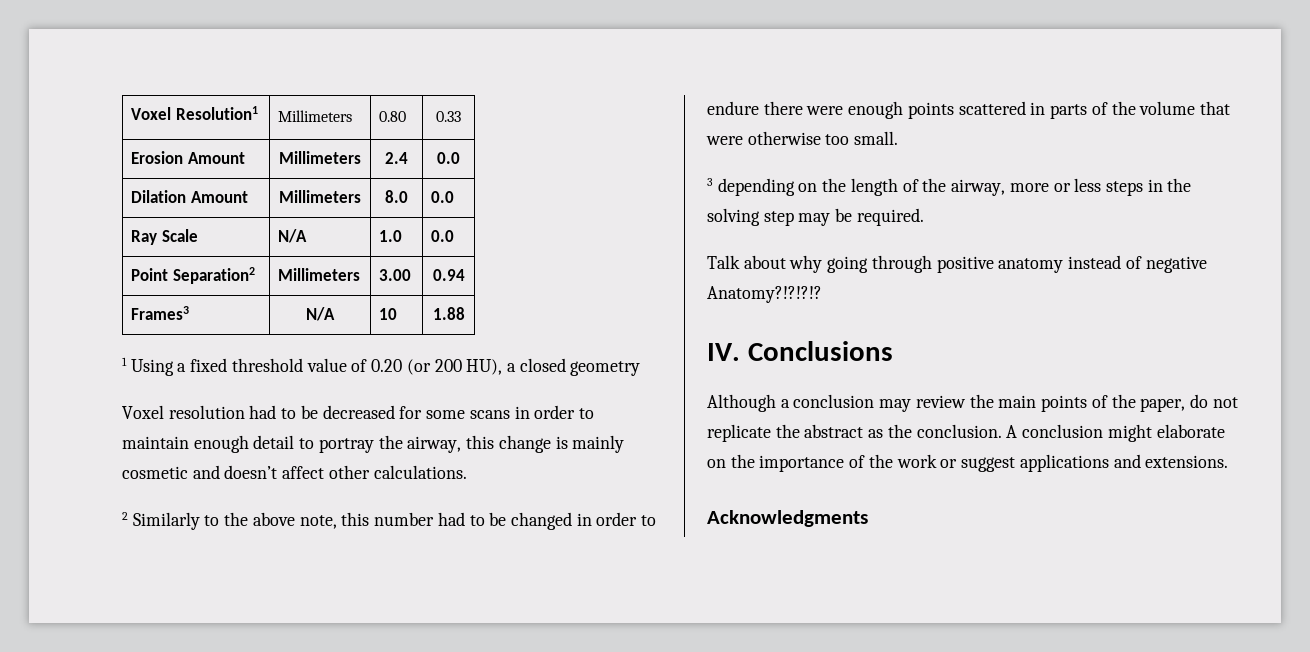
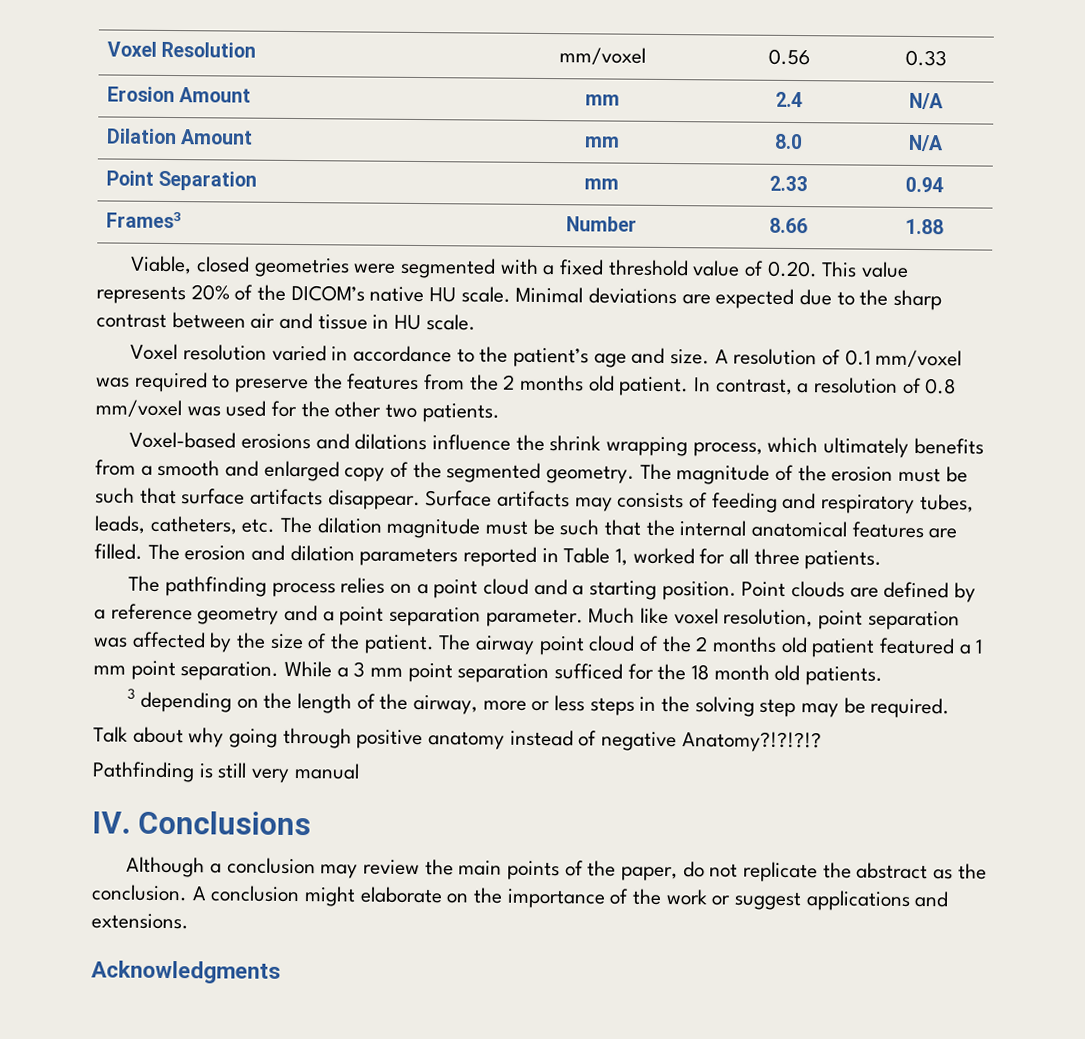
[131,106,258,120] [278,110,353,122] [379,111,407,122] Voxel Resolution1 | Millimeters | 0.80 -> [106,41,257,58] [558,47,646,66] [767,48,811,66] Voxel Resolution | mm/voxel | 0.56
[279,151,361,164] Millimeters -> [584,94,620,106] mm
[437,152,460,164] 0.0 -> [908,92,944,110] N/A
[279,190,361,203] Millimeters -> [583,136,620,148] mm
[431,191,455,203] [131,229,198,245] [278,229,308,243] [379,230,403,242] [431,230,455,242] [131,267,255,284] [278,268,361,281] [379,269,412,281] | 0.0 // Ray Scale | N/A | 1.0 | 0.0 // Point Separation2 | Millimeters | 3.00 -> [907,134,944,152] [105,170,258,191] [583,178,619,190] [768,175,808,192] | N/A // Point Separation | mm | 2.33
[306,307,335,321] [379,308,398,320] N/A | 10 -> [565,216,637,232] [768,217,808,234] Number | 8.66
[122,357,174,376] 1 Using -> [130,255,539,279] Viable, closed geometries were segmented with
[371,358,641,376] [122,405,594,419] [122,435,625,453] [122,465,467,479] [122,512,657,530] [707,101,1230,119] [706,131,899,145] 0.20 (or 200 HU), a closed geometry // Voxel resolution had to be decreased for some scans in order to maintain enough detail to portray the airway, this change is mainly cosmetic and doesn’t affect other calculations. // 2 Similarly to the above note, this number had to be changed in order to endure there were enough points scattered in parts of the volume that were otherwise too small. -> [766,260,909,278] [96,284,943,311] [96,312,476,331] [130,343,963,369] [96,371,957,397] [95,399,500,423] [129,431,984,458] [95,459,968,485] [95,487,974,514] [94,515,958,539] [94,543,883,570] [128,575,976,603] [94,603,960,631] [93,631,984,658] [93,660,884,686] 0.20. This value represents 20% of the DICOM’s native HU scale. Minimal deviations are expected due to the sharp contrast between air and tissue in HU scale. // Voxel resolution varied in accordance to the patient’s age and size. A resolution of 0.1 mm/voxel was required to preserve the features from the 2 months old patient. In contrast, a resolution of 0.8 mm/voxel was used for the other two patients. // Voxel-based erosions and dilations influence the shrink wrapping process, which ultimately benefits from a smooth and enlarged copy of the segmented geometry. The magnitude of the erosion must be such that surface artifacts disappear. Surface artifacts may consists of feeding and respiratory tubes, leads, catheters, etc. The dilation magnitude must be such that the internal anatomical features are filled. The erosion and dilation parameters reported in Table 1, worked for all three patients. // The pathfinding process relies on a point cloud and a starting position. Point clouds are defined by a reference geometry and a point separation parameter. Much like voxel resolution, point separation was affected by the size of the patient. The airway point cloud of the 2 months old patient featured a 1 mm point separation. While a 3 mm point separation sufficed for the 18 month old patients.
(822, 294) none -> [92,761,360,783] // Pathfinding is still very manual

